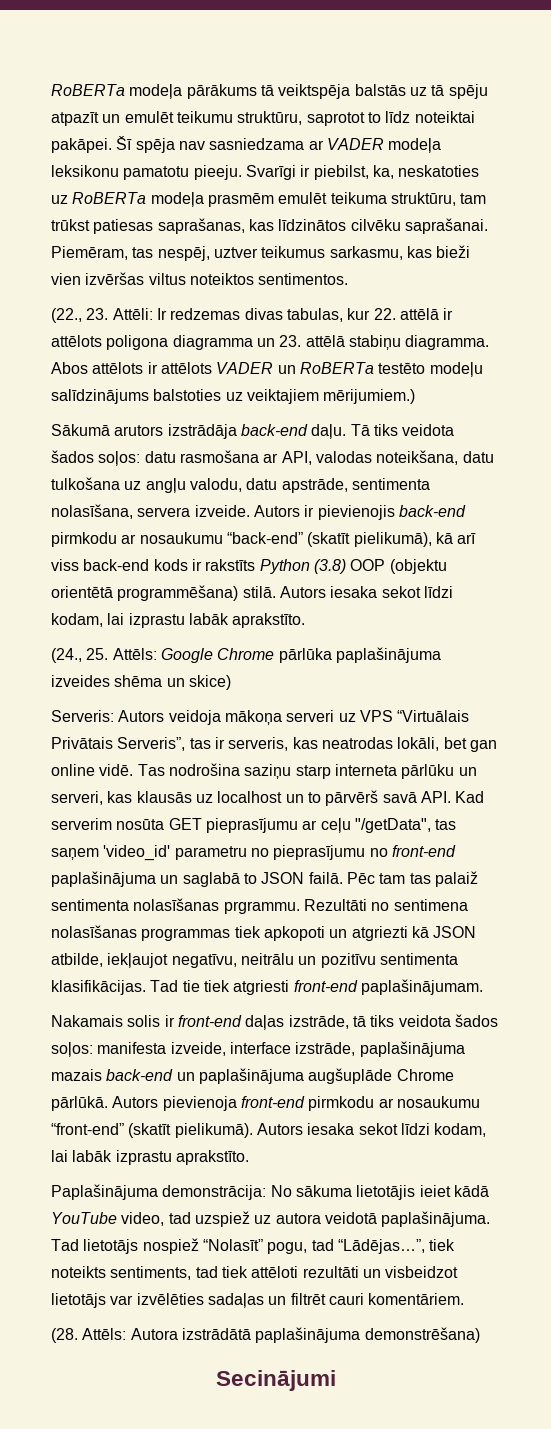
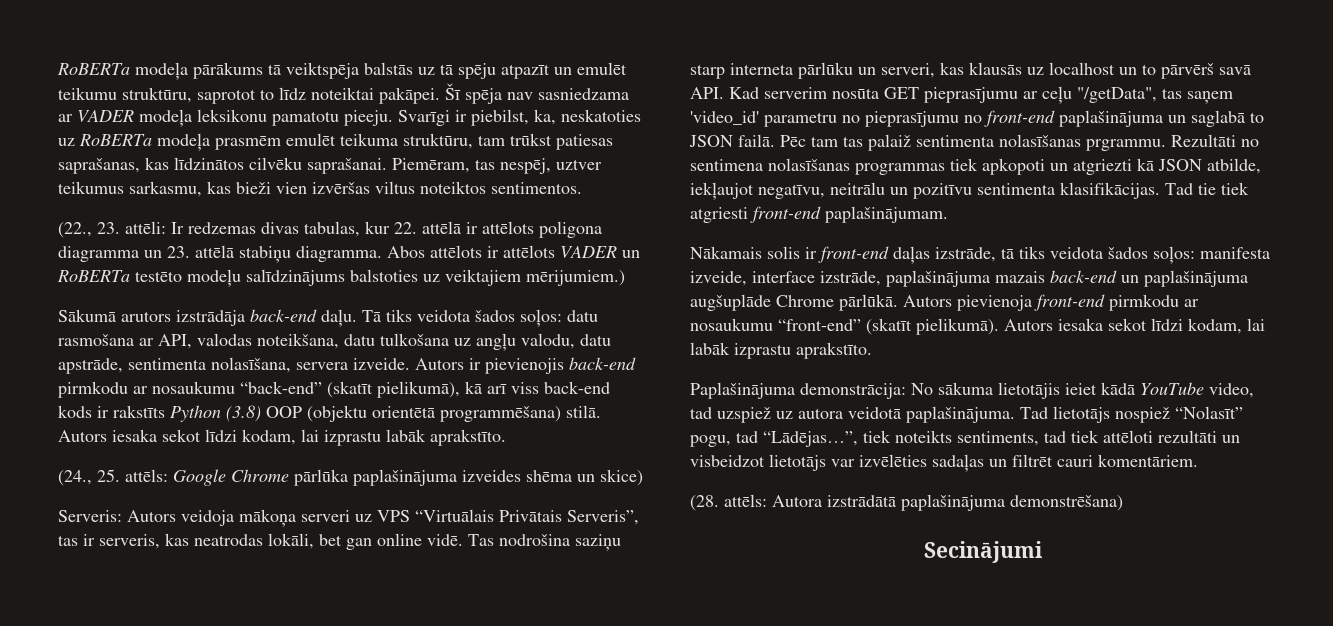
[112,308,153,320] Attēli: -> [125,221,166,234] attēli:
[112,648,157,660] Attēls: -> [125,469,168,482] attēls:
[51,1015,123,1027] Nakamais -> [690,246,762,259] Nākamais
[82,1328,127,1340] Attēls: -> [724,494,767,507] attēls:

